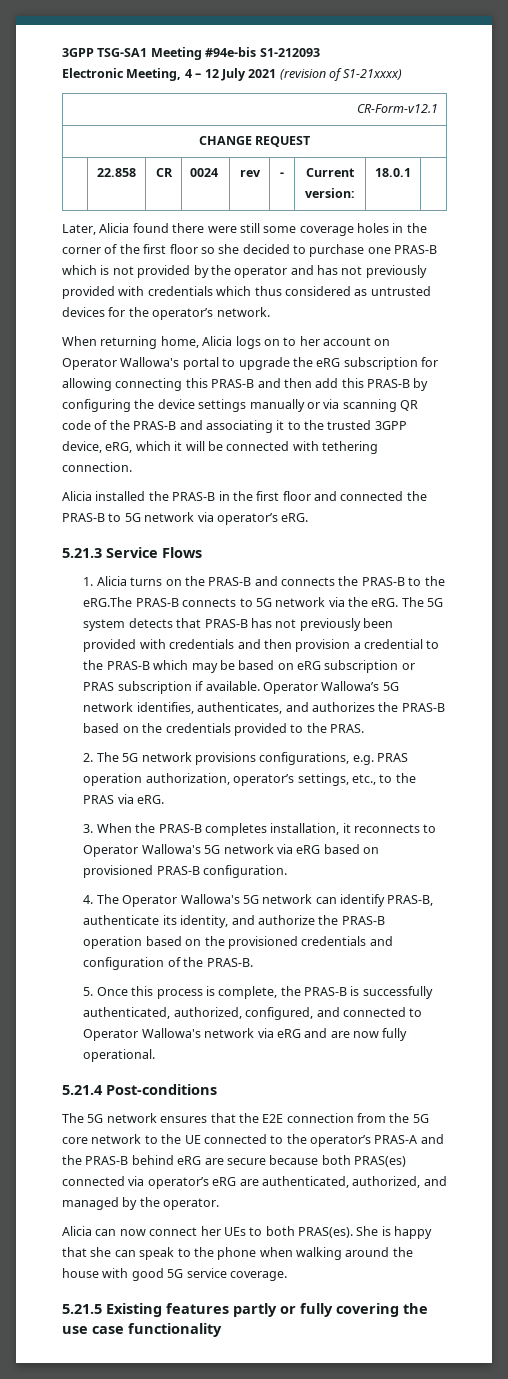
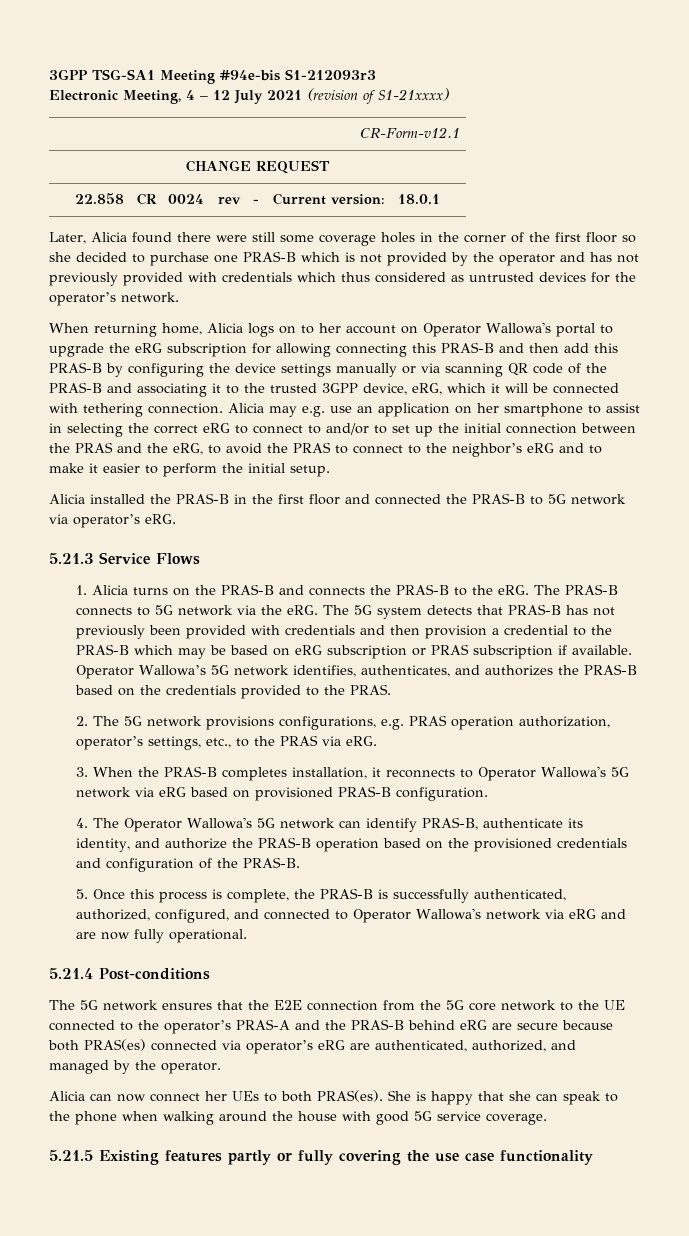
[259,48,320,57] S1-212093 -> [285,69,376,80] S1-212093r3
(132, 467) none -> [228,403,640,417] [49,423,636,437] [49,442,602,457] [49,463,330,477] Alicia may e.g. use an application on her smartphone to assist in selecting the correct eRG to connect to and/or to set up the initial connection between the PRAS and the eRG, to avoid the PRAS to connect to the neighbor’s eRG and to make it easier to perform the initial setup.
[83,597,133,607] eRG.The -> [498,585,561,595] eRG. The

